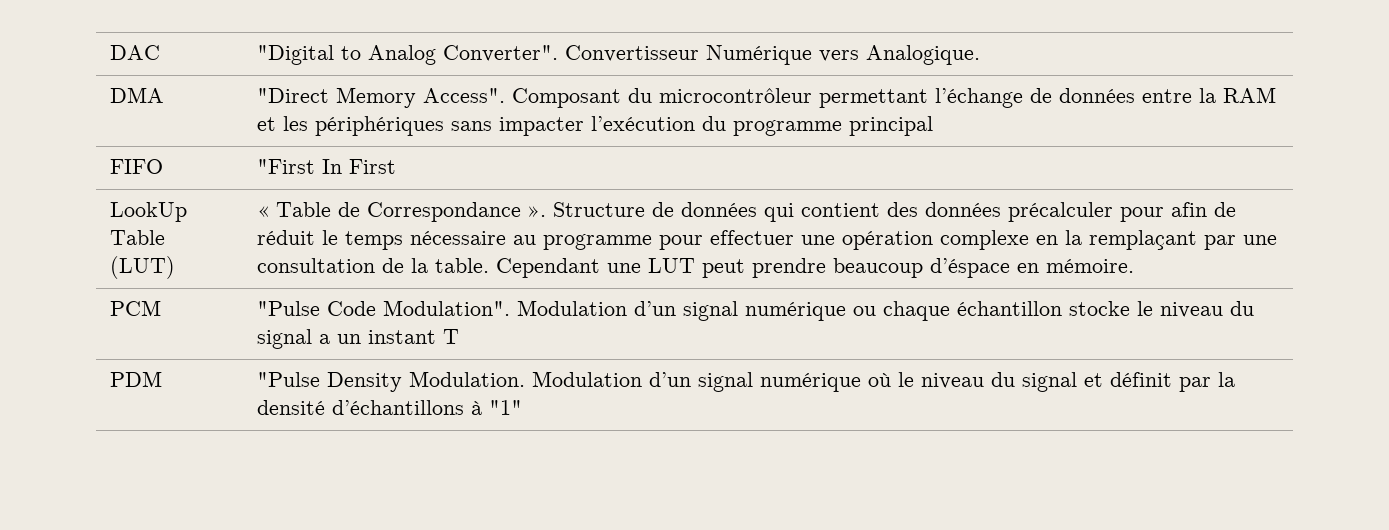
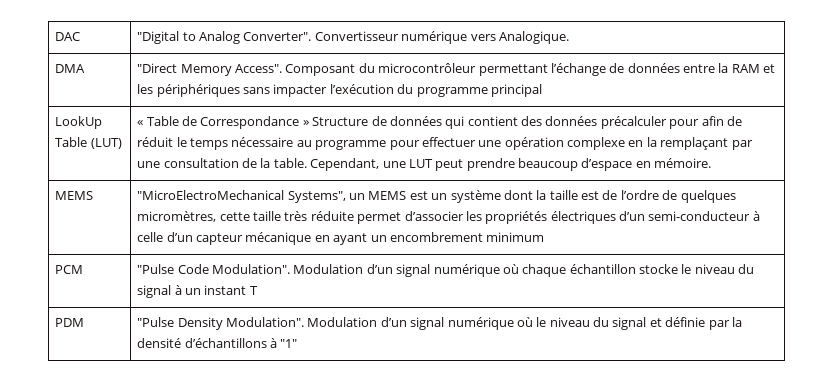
[706,45,813,65] Numérique -> [401,31,468,44] numérique
[110,159,164,174] [257,159,397,174] // FIFO | "First In First -> (542, 90) none
[528,206,547,217] ». -> [302,120,309,126] »
[496,258,601,278] Cependant -> [310,158,380,171] Cependant,
[930,258,1011,278] d’éspace -> [581,158,633,171] d’espace
(1135, 266) none -> [55,191,94,200] [137,190,736,203] [137,211,760,224] [137,232,545,245] // MEMS | "MicroElectroMechanical Systems", un MEMS est un système dont la taille est de l’ordre de quelques micromètres, cette taille très réduite permet d’associer les propriétés électriques d’un semi-conducteur à celle d’un capteur mécanique en ayant un encombrement minimum
[853,306,877,316] ou -> [502,264,519,274] où
[319,334,331,344] a -> [174,285,182,295] à
[409,371,526,387] Modulation. -> [226,317,305,327] Modulation".
[1110,372,1173,387] définit -> [665,317,706,327] définie

